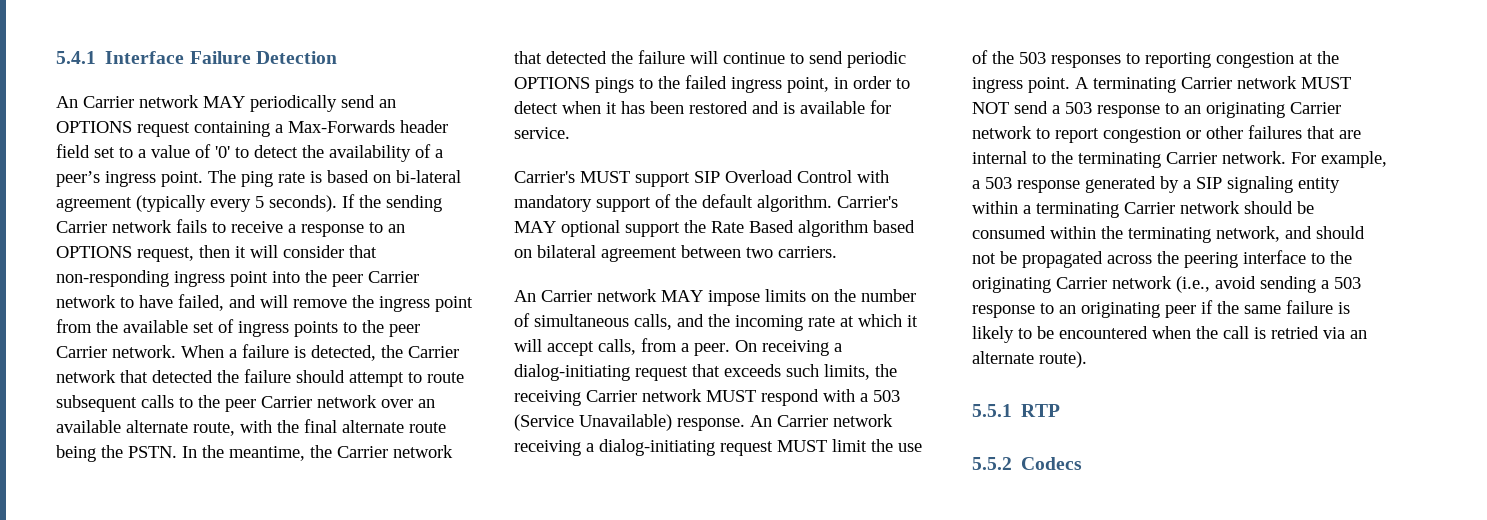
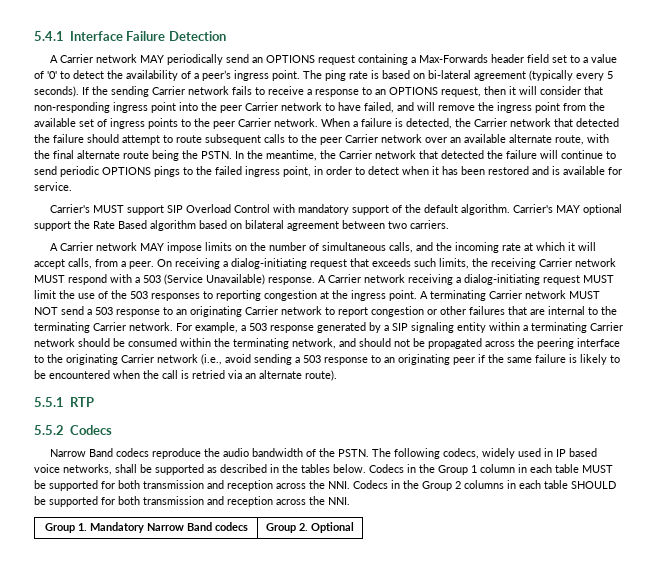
[56,96,78,108] An -> [50,55,59,63] A
[514,290,536,302] An -> [50,243,59,251] A
[750,415,772,427] An -> [318,275,326,283] A
(1083, 463) none -> [50,448,598,459] [34,464,613,475] [34,480,616,491] [34,496,350,507] [44,522,248,533] [266,522,354,533] // Narrow Band codecs reproduce the audio bandwidth of the PSTN. The following codecs, widely used in IP based voice networks, shall be supported as described in the tables below. Codecs in the Group 1 column in each table MUST be supported for both transmission and reception across the NNI. Codecs in the Group 2 columns in each table SHOULD be supported for both transmission and reception across the NNI. // Group 1. Mandatory Narrow Band codecs | Group 2. Optional

